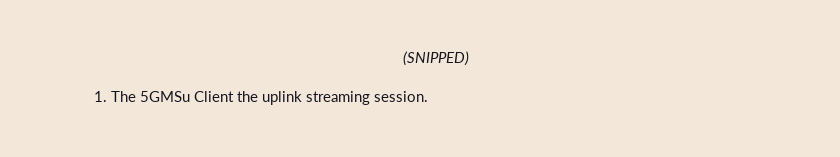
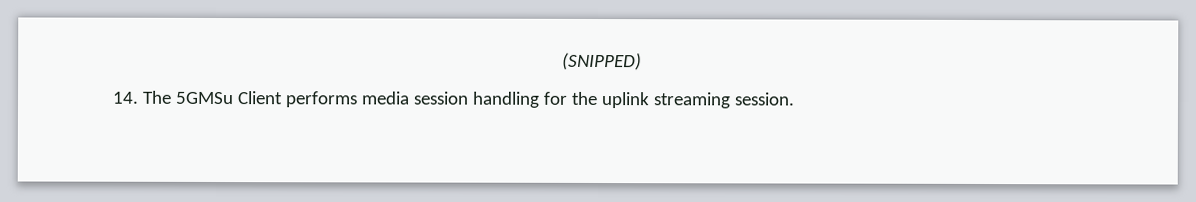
[93,91,107,102] 1. -> [112,91,140,104] 14.
(234, 96) none -> [285,91,569,108] performs media session handling for

